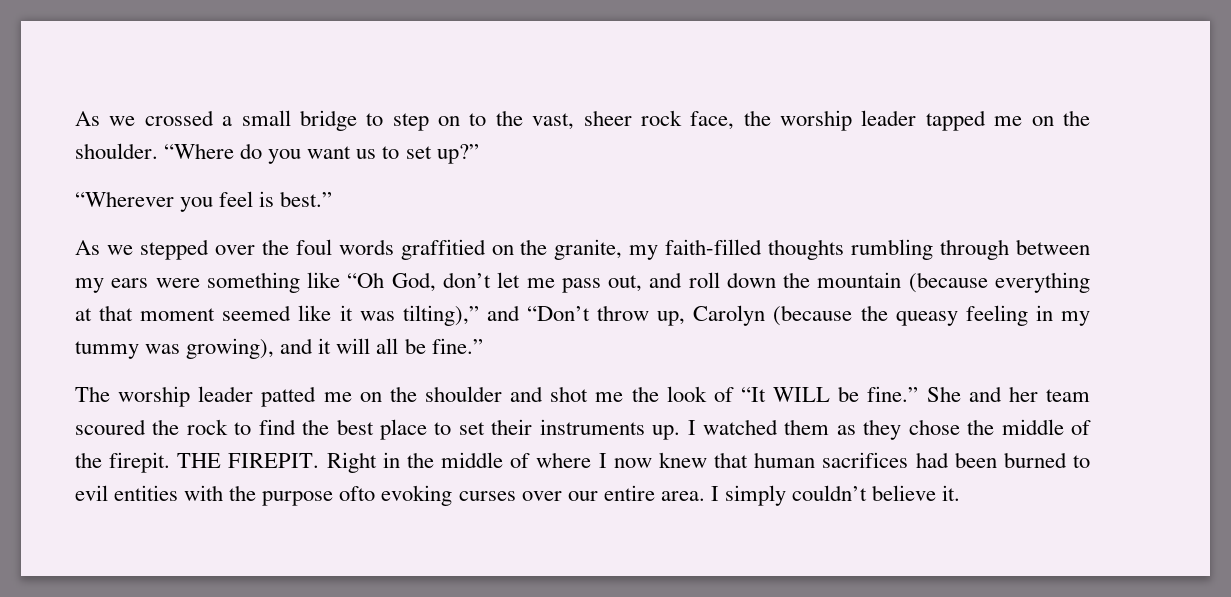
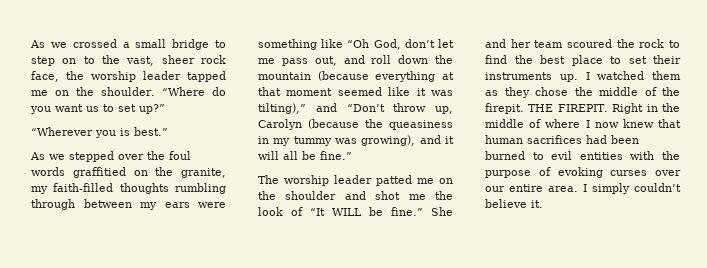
[219,191,254,207] feel -> (116, 134) none
[895,305,1028,326] queasy feeling -> [389,120,453,130] queasiness
[339,486,376,501] ofto -> [538,167,551,176] of

